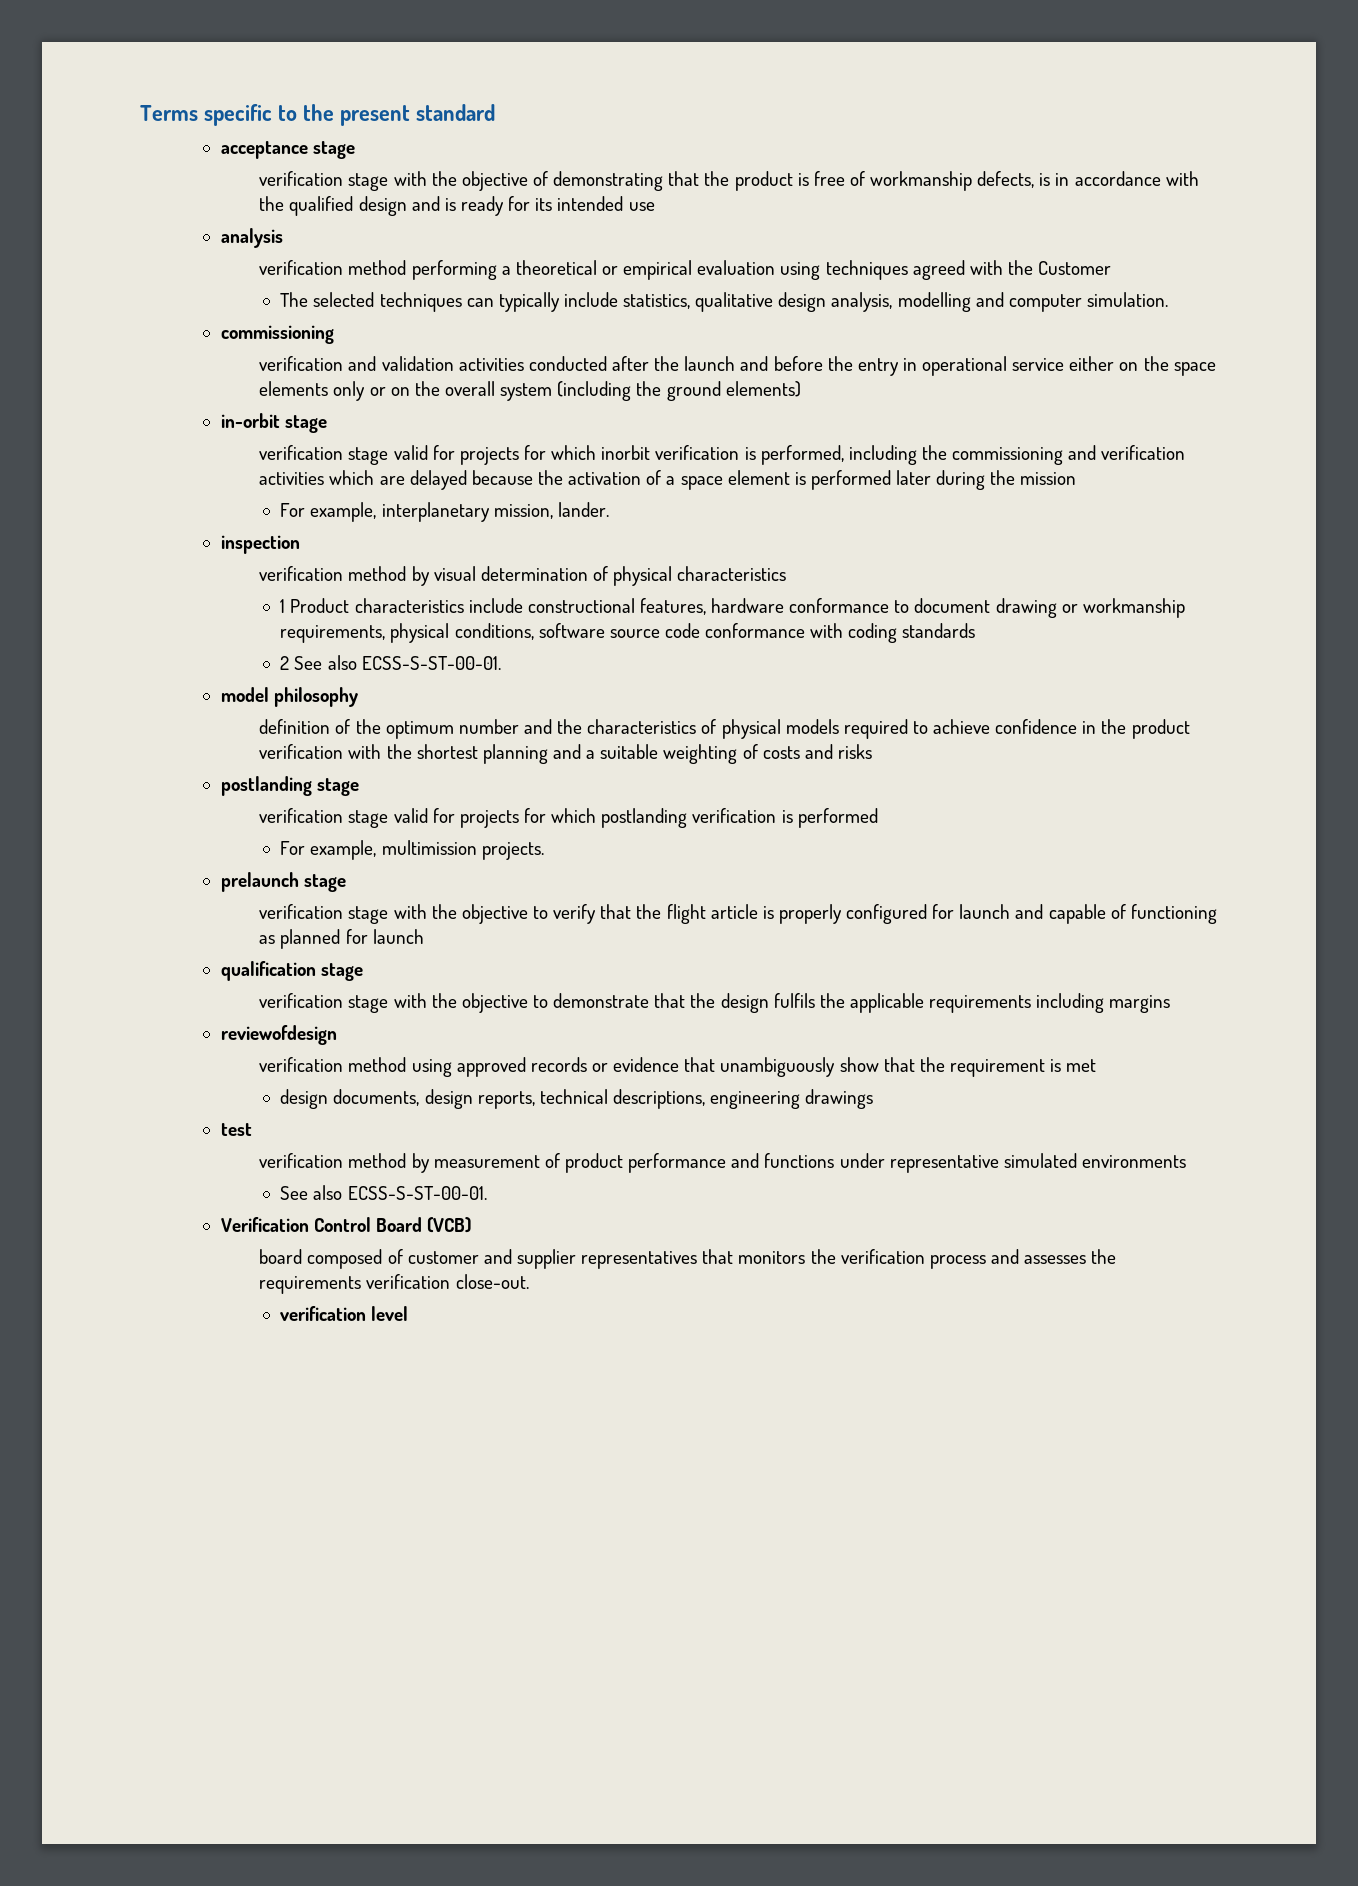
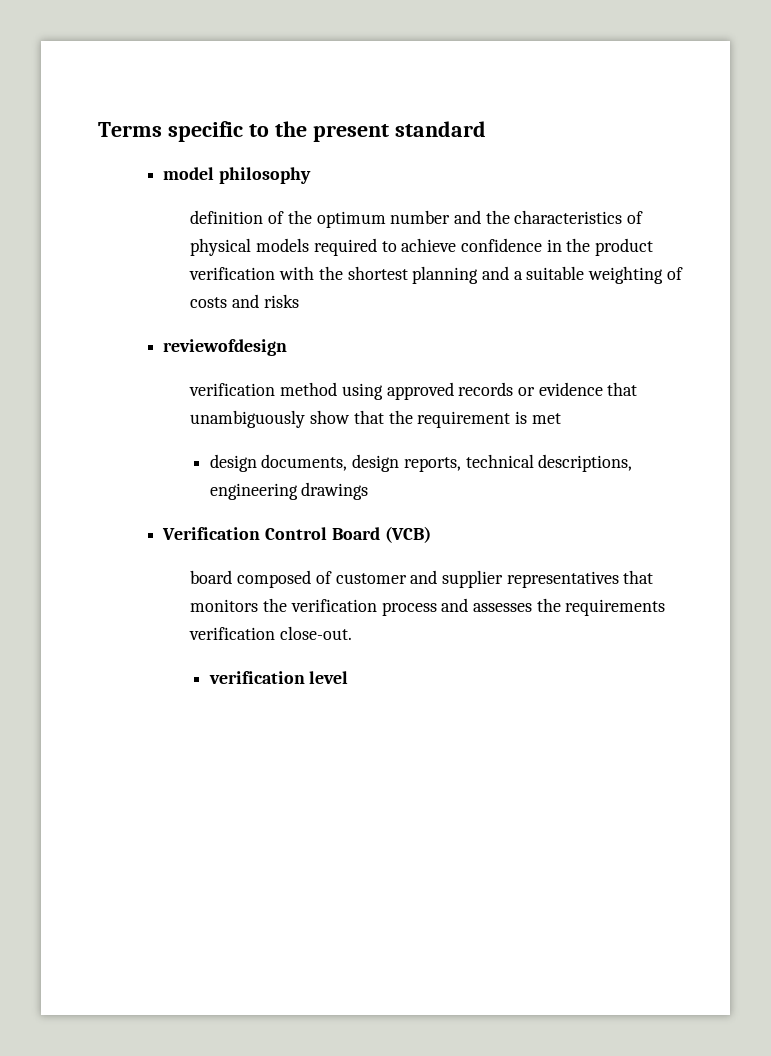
[220,141,355,159] [259,171,1199,191] [259,196,655,216] [220,228,283,248] [259,260,1112,280] [280,292,1168,312] [220,325,334,344] [259,356,1216,376] [259,381,801,401] [220,413,327,433] [259,445,1186,465] [259,470,1077,490] [280,502,609,522] [220,535,300,554] [259,566,787,586] [280,598,1185,618] [280,623,976,643] [280,655,501,670] // acceptance stage // verification stage with the objective of demonstrating that the product is free of workmanship defects, is in accordance with the qualified design and is ready for its intended use // analysis // verification method performing a theoretical or empirical evaluation using techniques agreed with the Customer // The selected techniques can typically include statistics, qualitative design analysis, modelling and computer simulation. // commissioning // verification and validation activities conducted after the launch and before the entry in operational service either on the space elements only or on the overall system (including the ground elements) // in-orbit stage // verification stage valid for projects for which inorbit verification is performed, including the commissioning and verification activities which are delayed because the activation of a space element is performed later during the mission // For example, interplanetary mission, lander. // inspection // verification method by visual determination of physical characteristics // 1 Product characteristics include constructional features, hardware conformance to document drawing or workmanship requirements, physical conditions, software source code conformance with coding standards // 2 See also ECSS-S-ST-00-01. -> (486, 129) none
[220,776,359,796] [259,808,878,828] [280,840,544,860] [220,872,346,892] [259,904,1217,924] [259,929,424,949] [220,961,363,981] [259,993,1171,1013] // postlanding stage // verification stage valid for projects for which postlanding verification is performed // For example, multimission projects. // prelaunch stage // verification stage with the objective to verify that the flight article is properly configured for launch and capable of functioning as planned for launch // qualification stage // verification stage with the objective to demonstrate that the design fulfils the applicable requirements including margins -> (299, 301) none
[220,1123,252,1136] [259,1153,1186,1173] [280,1185,487,1200] // test // verification method by measurement of product performance and functions under representative simulated environments // See also ECSS-S-ST-00-01. -> (369, 491) none

